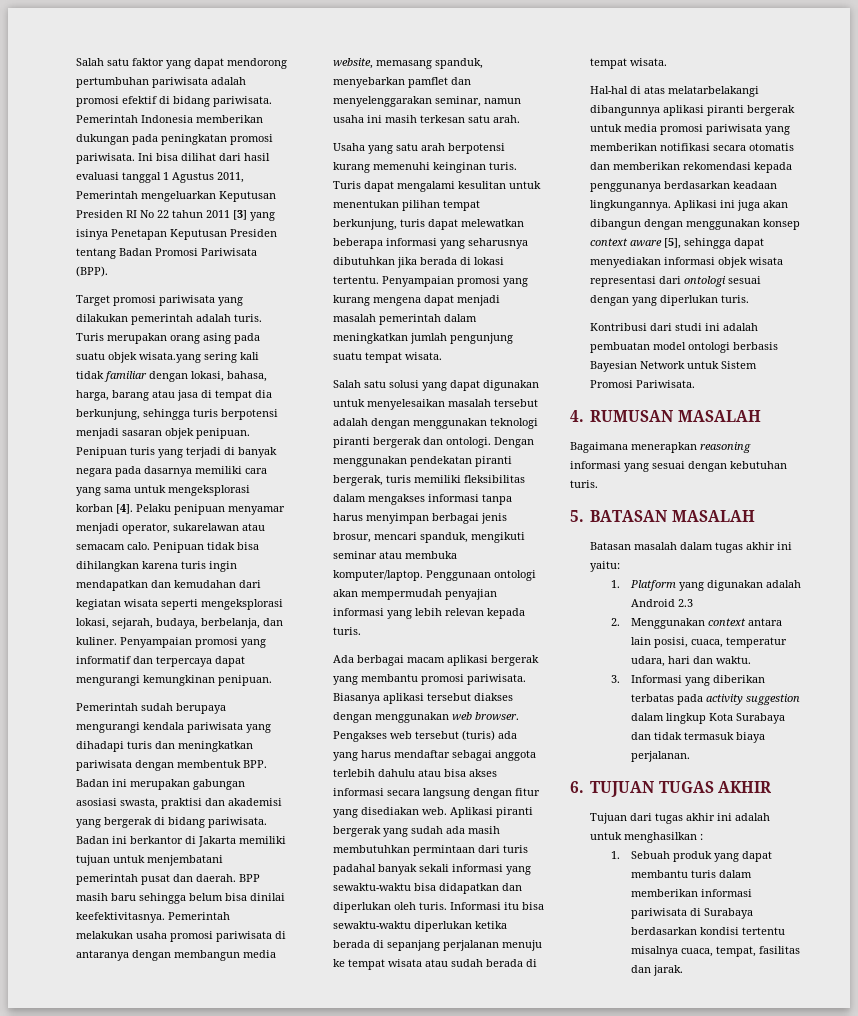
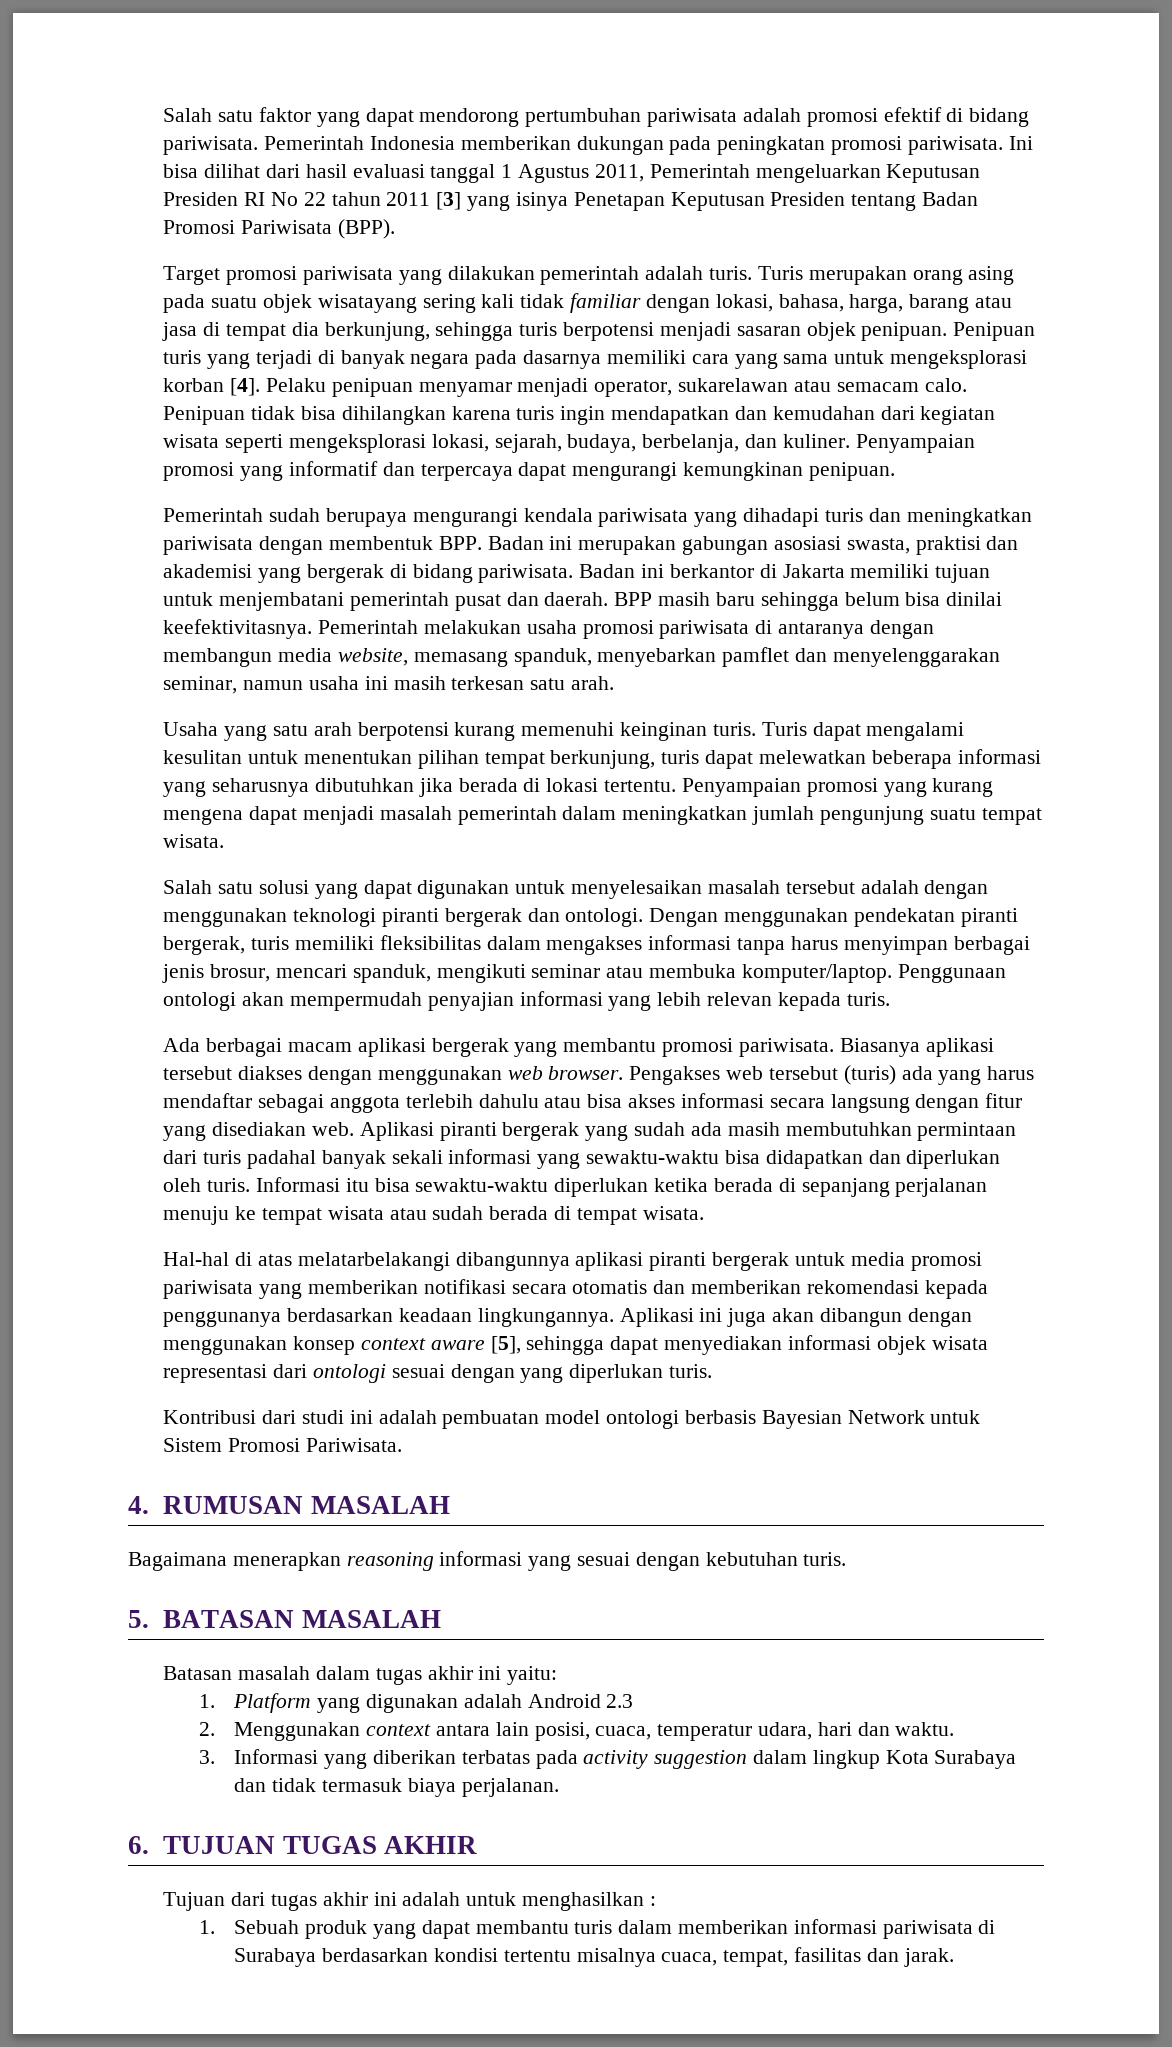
[139,352,202,363] wisata.yang -> [317,294,417,313] wisatayang

